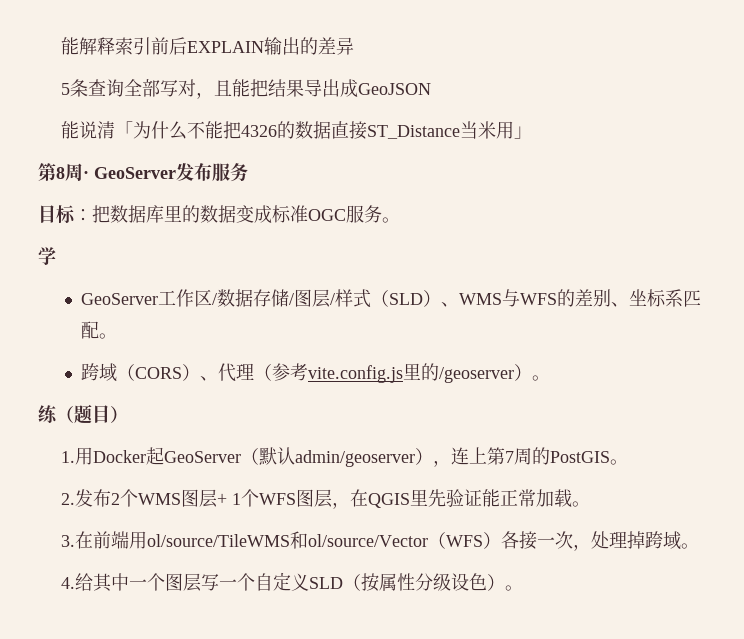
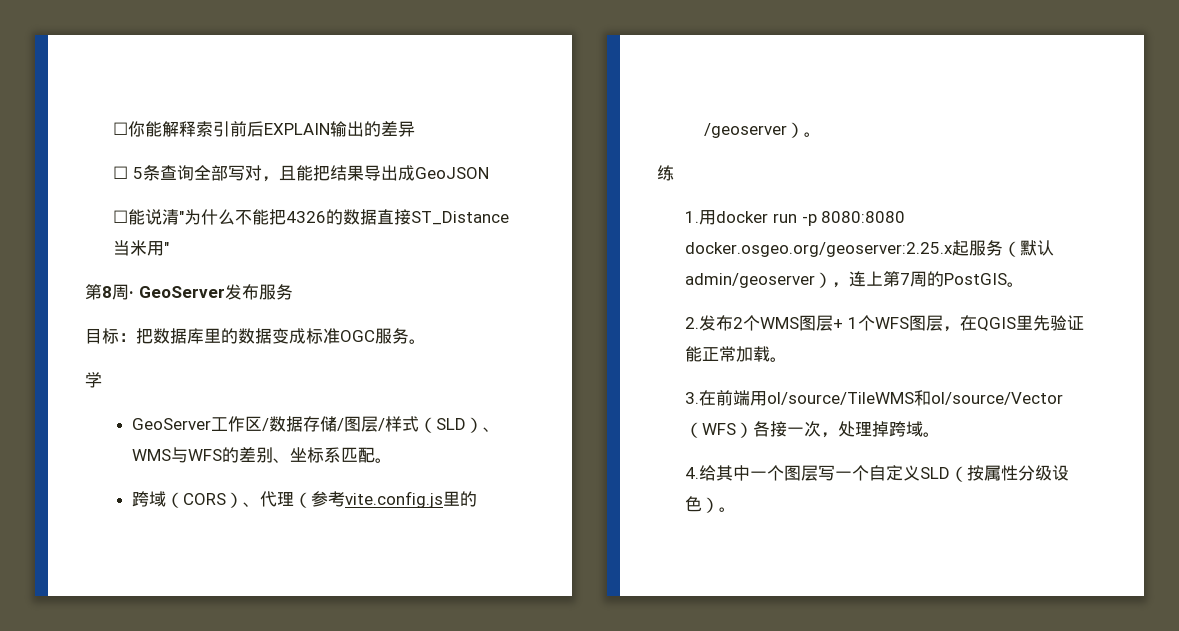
(61, 46) none -> [113,121,146,137] ☐你
(355, 46) none -> [113,166,129,179] ☐
[61,121,134,139] 能说清「 -> [113,209,185,225] ☐能说清"
[514,126,533,139] 」 -> [164,242,170,254] "
[56,404,128,424] （题目） -> (674, 173) none
[93,447,242,465] Docker起GeoServer -> [716,211,906,226] [685,240,1004,257] docker run -p 8080:8080 docker.osgeo.org/geoserver:2.25.x起服务

